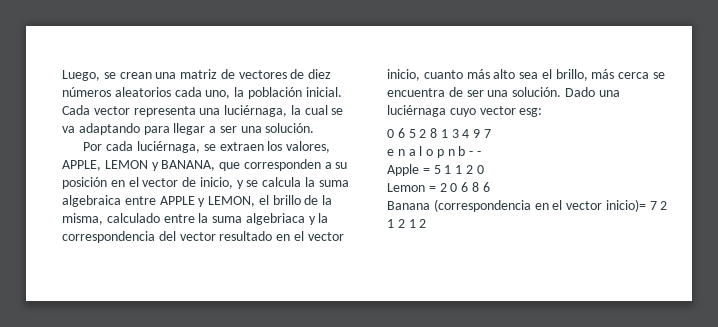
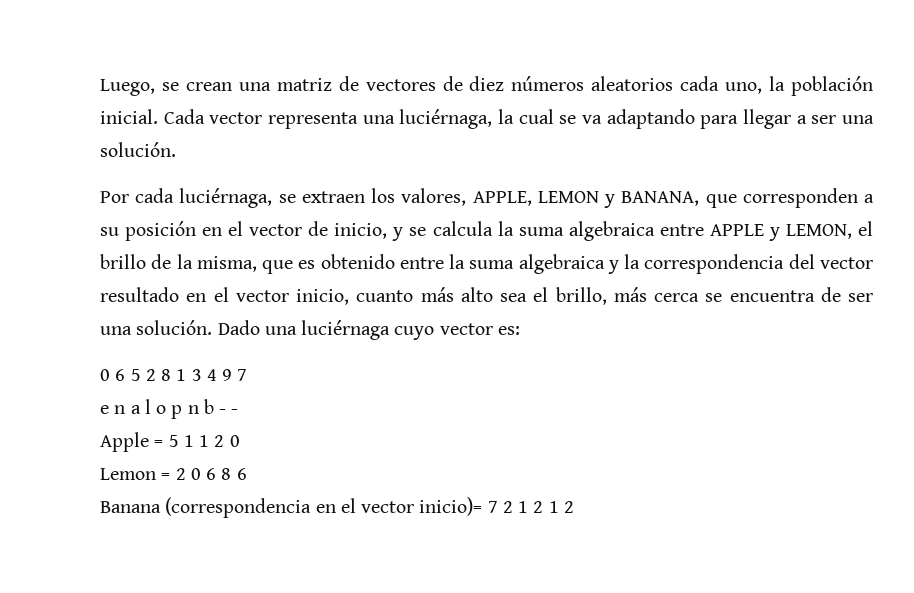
[106,213,160,223] calculado -> [262,254,395,274] que es obtenido
[245,213,305,225] algebriaca -> [518,254,605,274] algebraica
[519,108,543,117] esg: -> [497,326,520,335] es:

